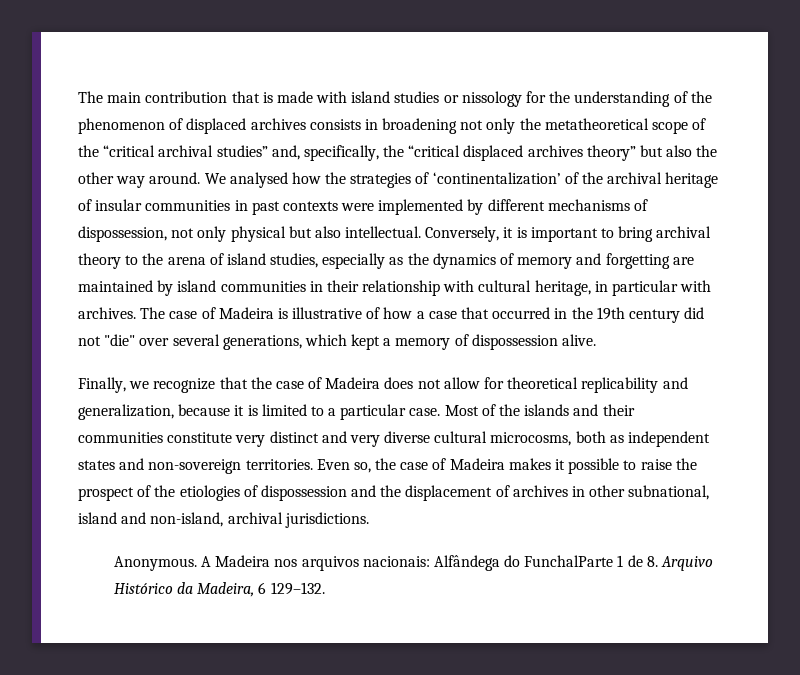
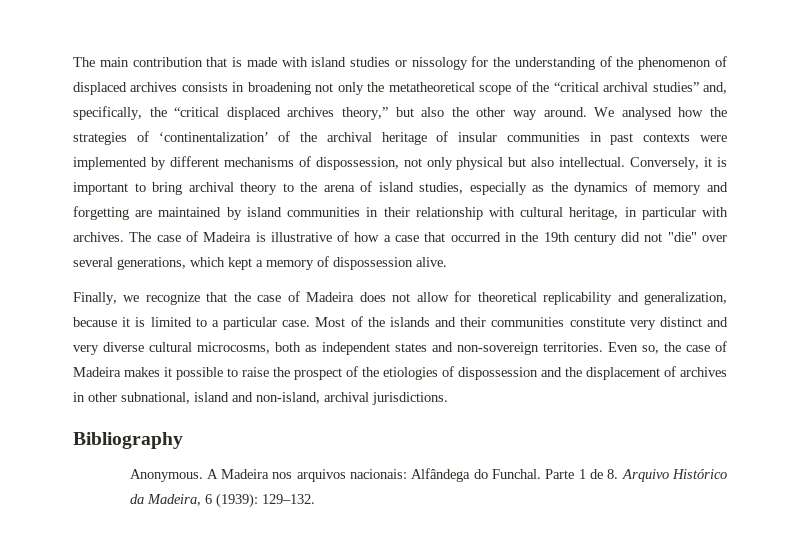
[586,145,636,161] theory” -> [342,107,388,120] theory,”
(369, 520) none -> [73,432,183,449] // Bibliography
[524,555,614,567] FunchalParte -> [492,469,575,479] Funchal. Parte
(267, 588) none -> [215,493,258,508] (1939):

